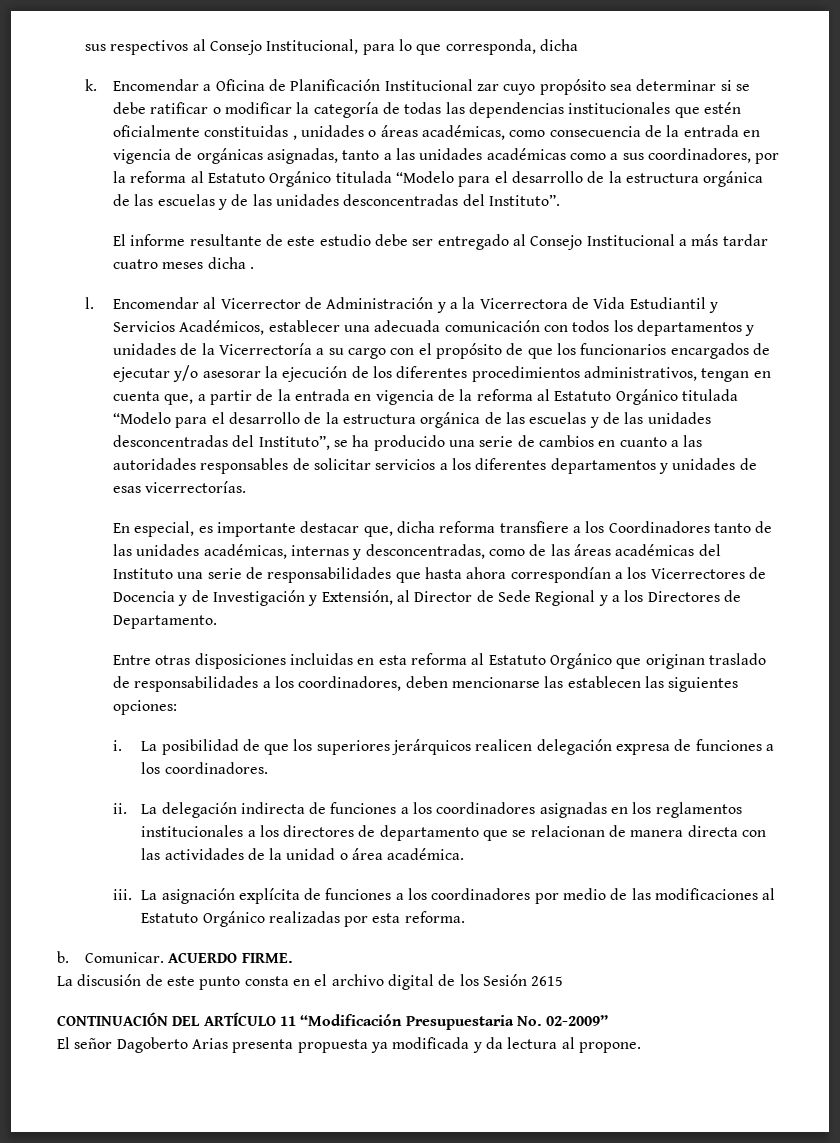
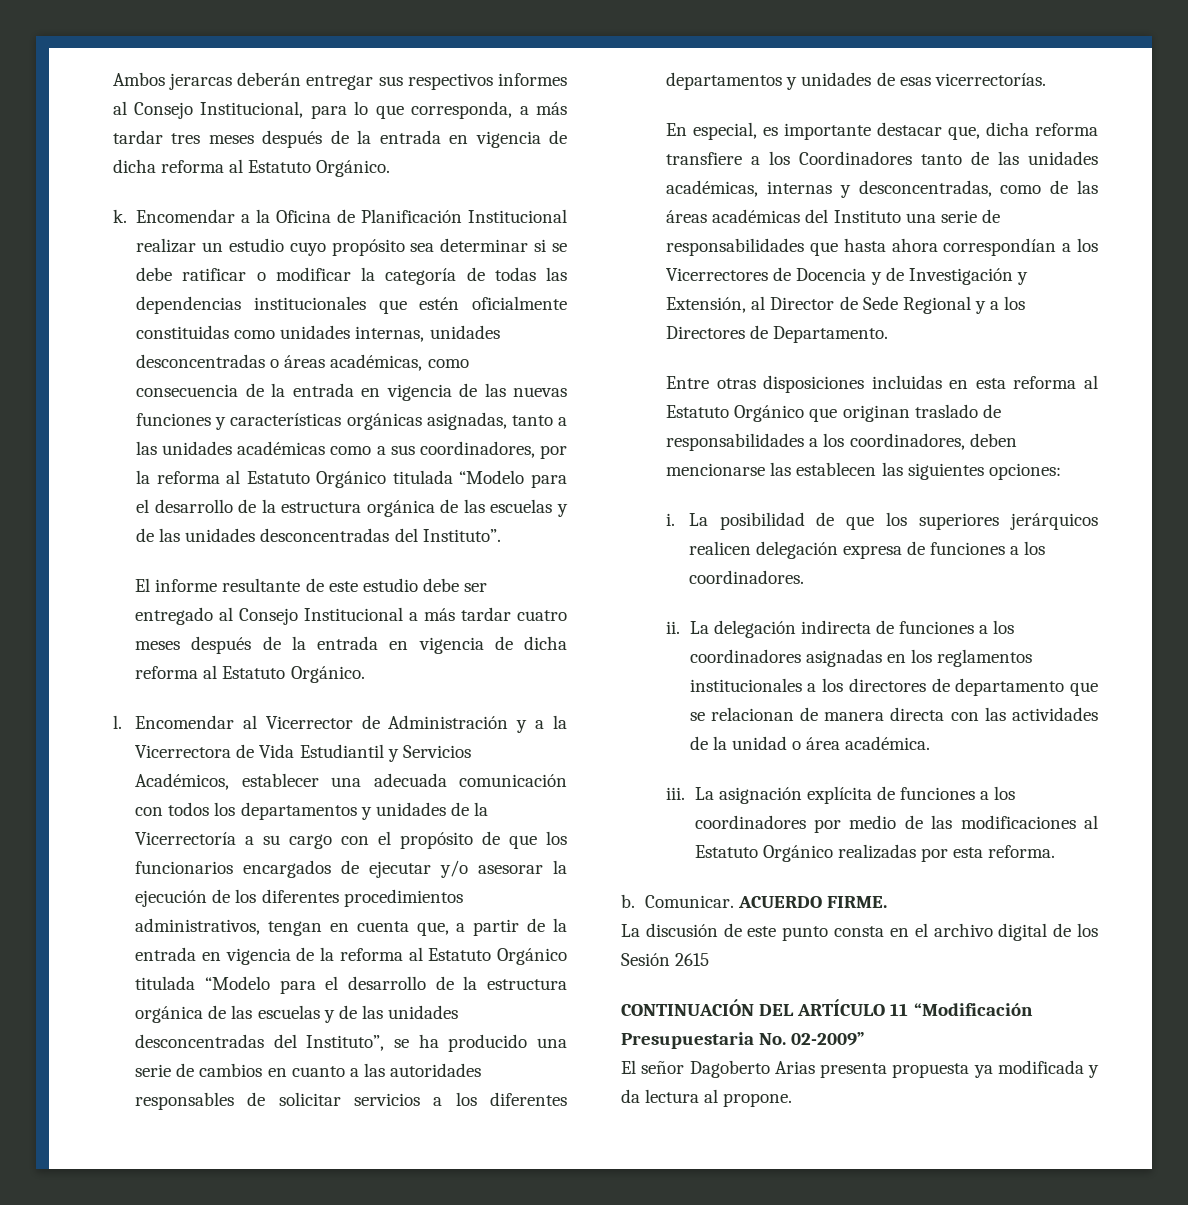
(85, 47) none -> [112,72,374,90] Ambos jerarcas deberán entregar
(189, 47) none -> [498,73,568,86] informes
[539,39,578,51] dicha -> [519,102,568,115] [112,130,567,148] [112,159,391,177] a más tardar tres meses después de la entrada en vigencia de dicha reforma al Estatuto Orgánico.
(212, 87) none -> [256,209,271,223] la
[477,84,500,91] zar -> [136,238,284,253] realizar un estudio
[292,125,365,140] , unidades -> [234,325,500,342] [136,354,266,368] como unidades internas, unidades desconcentradas
(193, 154) none -> [484,383,567,397] [136,413,342,430] las nuevas funciones y características
[207,257,255,269] dicha . -> [191,636,567,654] [135,665,365,683] después de la entrada en vigencia de dicha reforma al Estatuto Orgánico.

